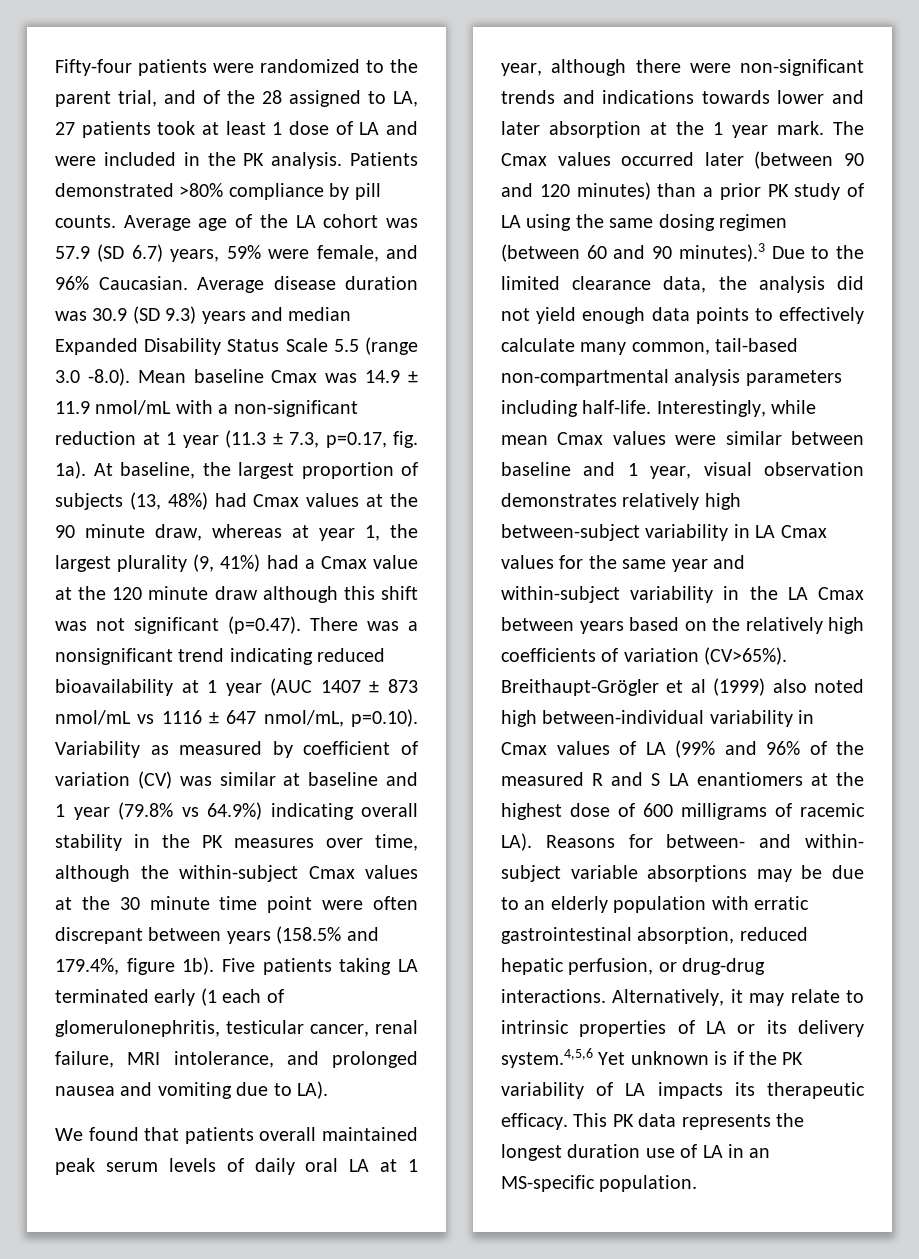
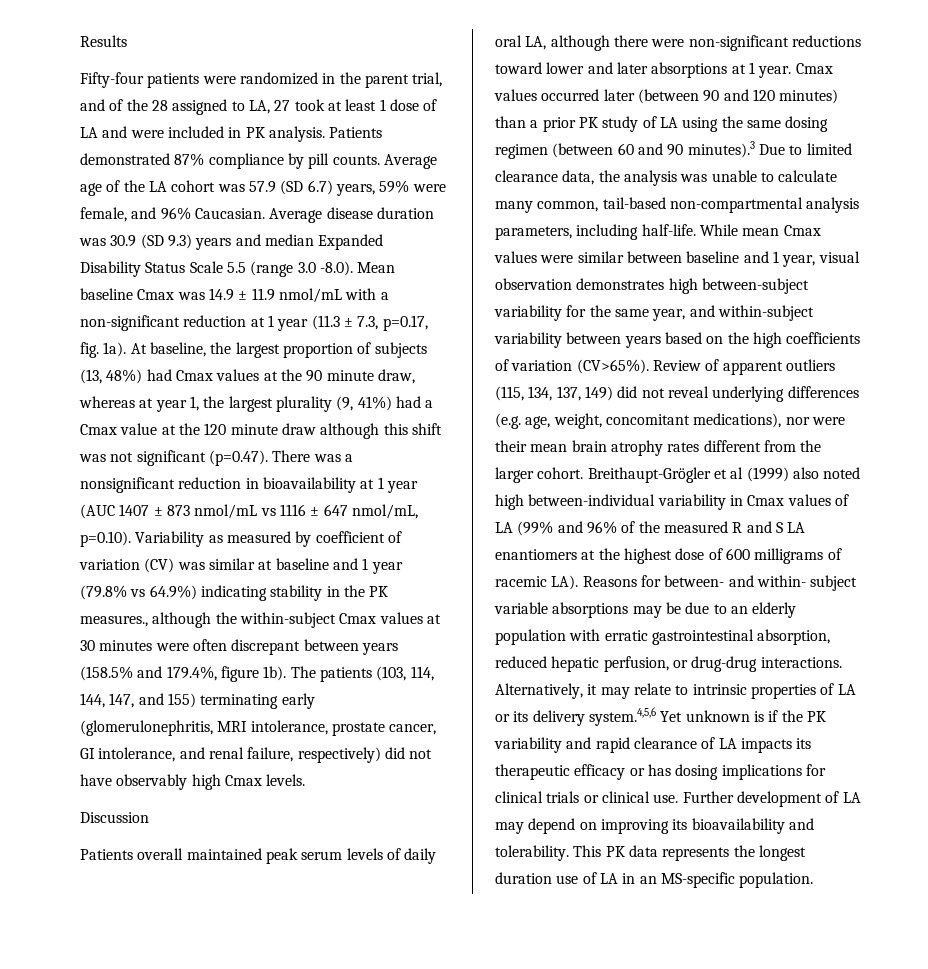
(55, 67) none -> [80,35,127,47] Results //
[366,60,384,73] to -> [322,73,336,84] in
[81,121,151,138] patients -> (291, 105) none
[207,152,236,166] the -> (242, 132) none
[179,183,224,197] >80% -> [174,153,205,166] 87%
[178,648,386,665] trend indicating reduced -> [178,477,259,489] reduction in
[361,803,418,817] overall -> (267, 593) none
[234,834,418,851] measures over time, -> [80,615,148,627] measures.,
[81,896,313,913] the 30 minute time point -> [80,640,153,651] 30 minutes
[222,958,419,975] [55,988,284,1006] [55,1020,418,1037] [55,1051,418,1068] [55,1081,328,1099] [55,1127,254,1144] Five patients taking LA terminated early (1 each of glomerulonephritis, testicular cancer, renal failure, MRI intolerance, and prolonged nausea and vomiting due to LA). // We found that patients -> [290,666,434,682] [80,693,315,709] [80,720,437,736] [80,747,433,763] [80,774,306,790] [80,812,149,823] [80,849,133,860] The patients (103, 114, 144, 147, and 155) terminating early (glomerulonephritis, MRI intolerance, prostate cancer, GI intolerance, and renal failure, respectively) did not have observably high Cmax levels. // Discussion // Patients
[349,1159,418,1172] [501,59,864,76] [501,90,864,104] [501,121,864,138] LA at 1 year, although there were non-significant trends and indications towards lower and later absorption at the 1 year mark. The -> [525,35,861,51] [495,62,792,78] LA, although there were non-significant reductions toward lower and later absorptions at 1 year.
[836,245,864,259] the -> (803, 150) none
[837,276,864,290] [501,307,864,324] did not yield enough data points to effectively -> [680,170,774,182] was unable to
[745,370,842,386] parameters -> [495,226,572,240] parameters,
[656,400,817,417] Interestingly, while -> [699,224,738,236] While
[622,493,700,510] relatively -> (665, 284) none
[733,524,827,538] [501,555,554,569] in LA Cmax values -> (562, 313) none
[671,559,708,572] year -> [652,309,686,321] year,
[723,586,864,600] in the LA Cmax -> (562, 340) none
[745,617,823,634] relatively -> (749, 338) none
(788, 656) none -> [652,359,835,375] [495,386,859,402] [495,413,845,429] [495,440,822,456] [495,467,584,483] Review of apparent outliers (115, 134, 137, 149) did not reveal underlying differences (e.g. age, weight, concomitant medications), nor were their mean brain atrophy rates different from the larger cohort.
(584, 1090) none -> [566,737,697,753] and rapid clearance
[501,1113,568,1130] efficacy. -> [574,764,826,780] [495,791,861,807] [495,818,814,834] [495,845,569,861] efficacy or has dosing implications for clinical trials or clinical use. Further development of LA may depend on improving its bioavailability and tolerability.

